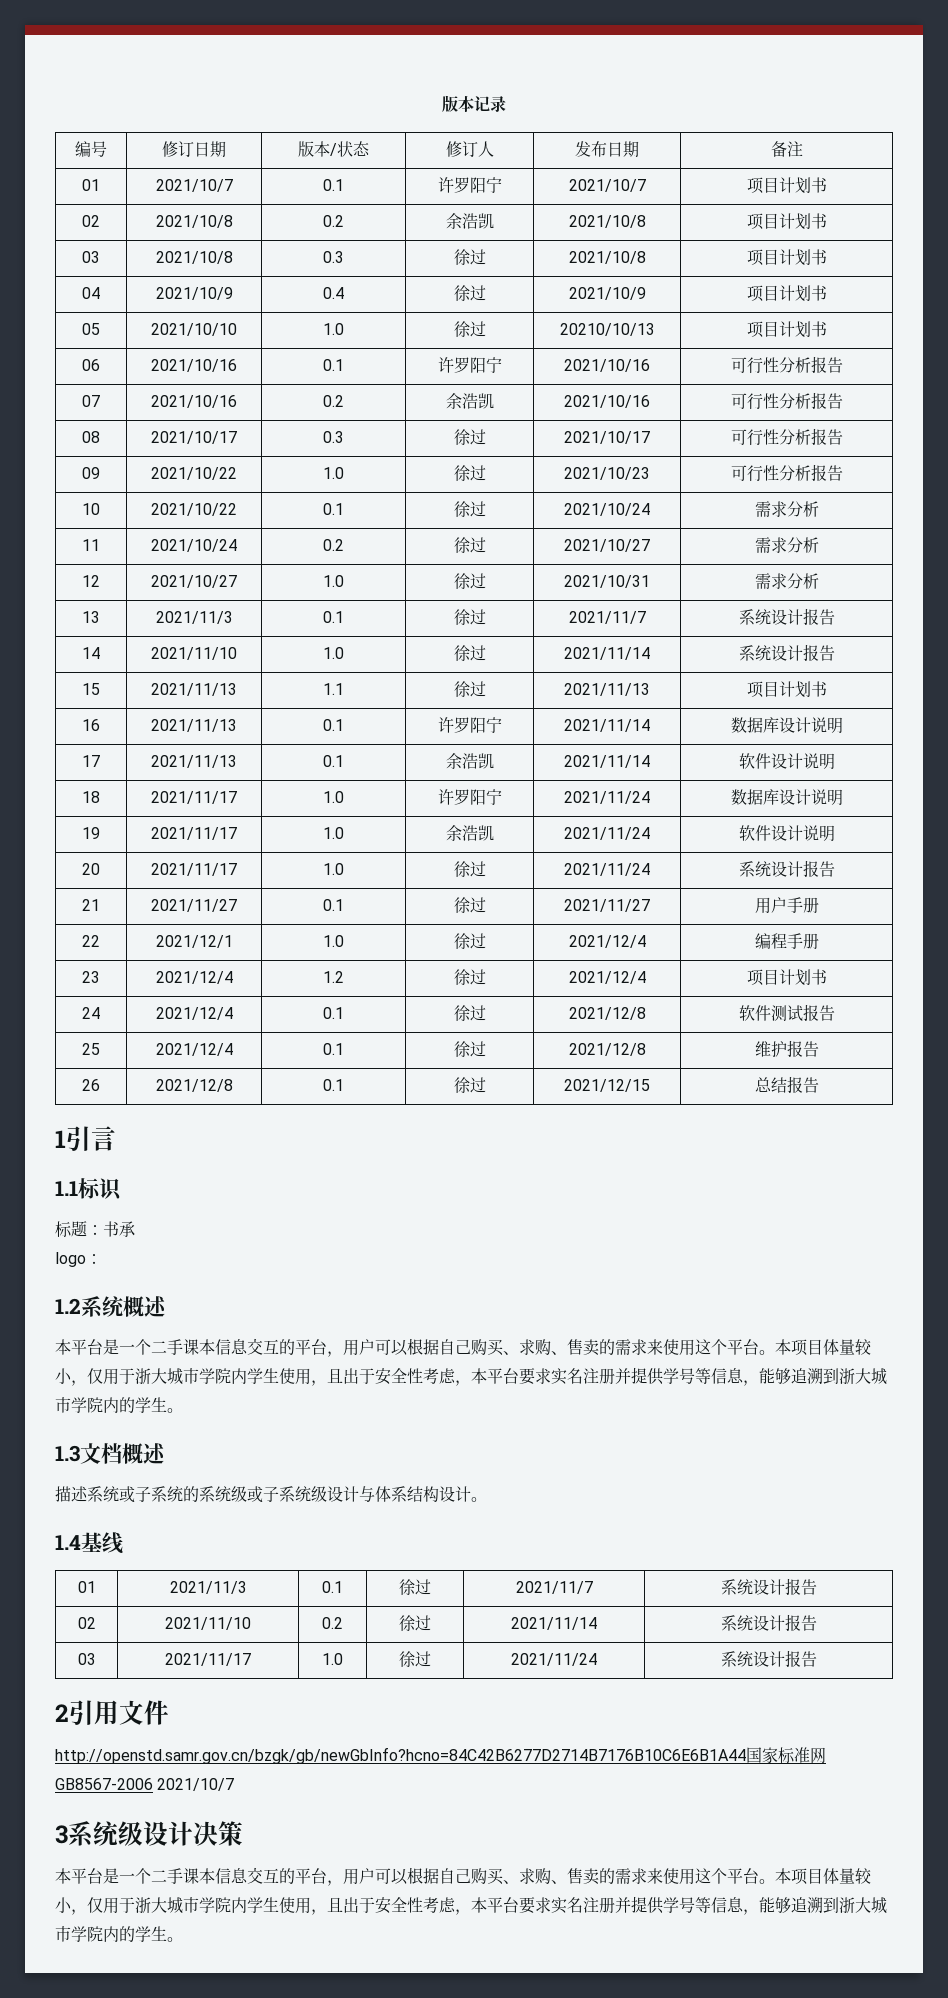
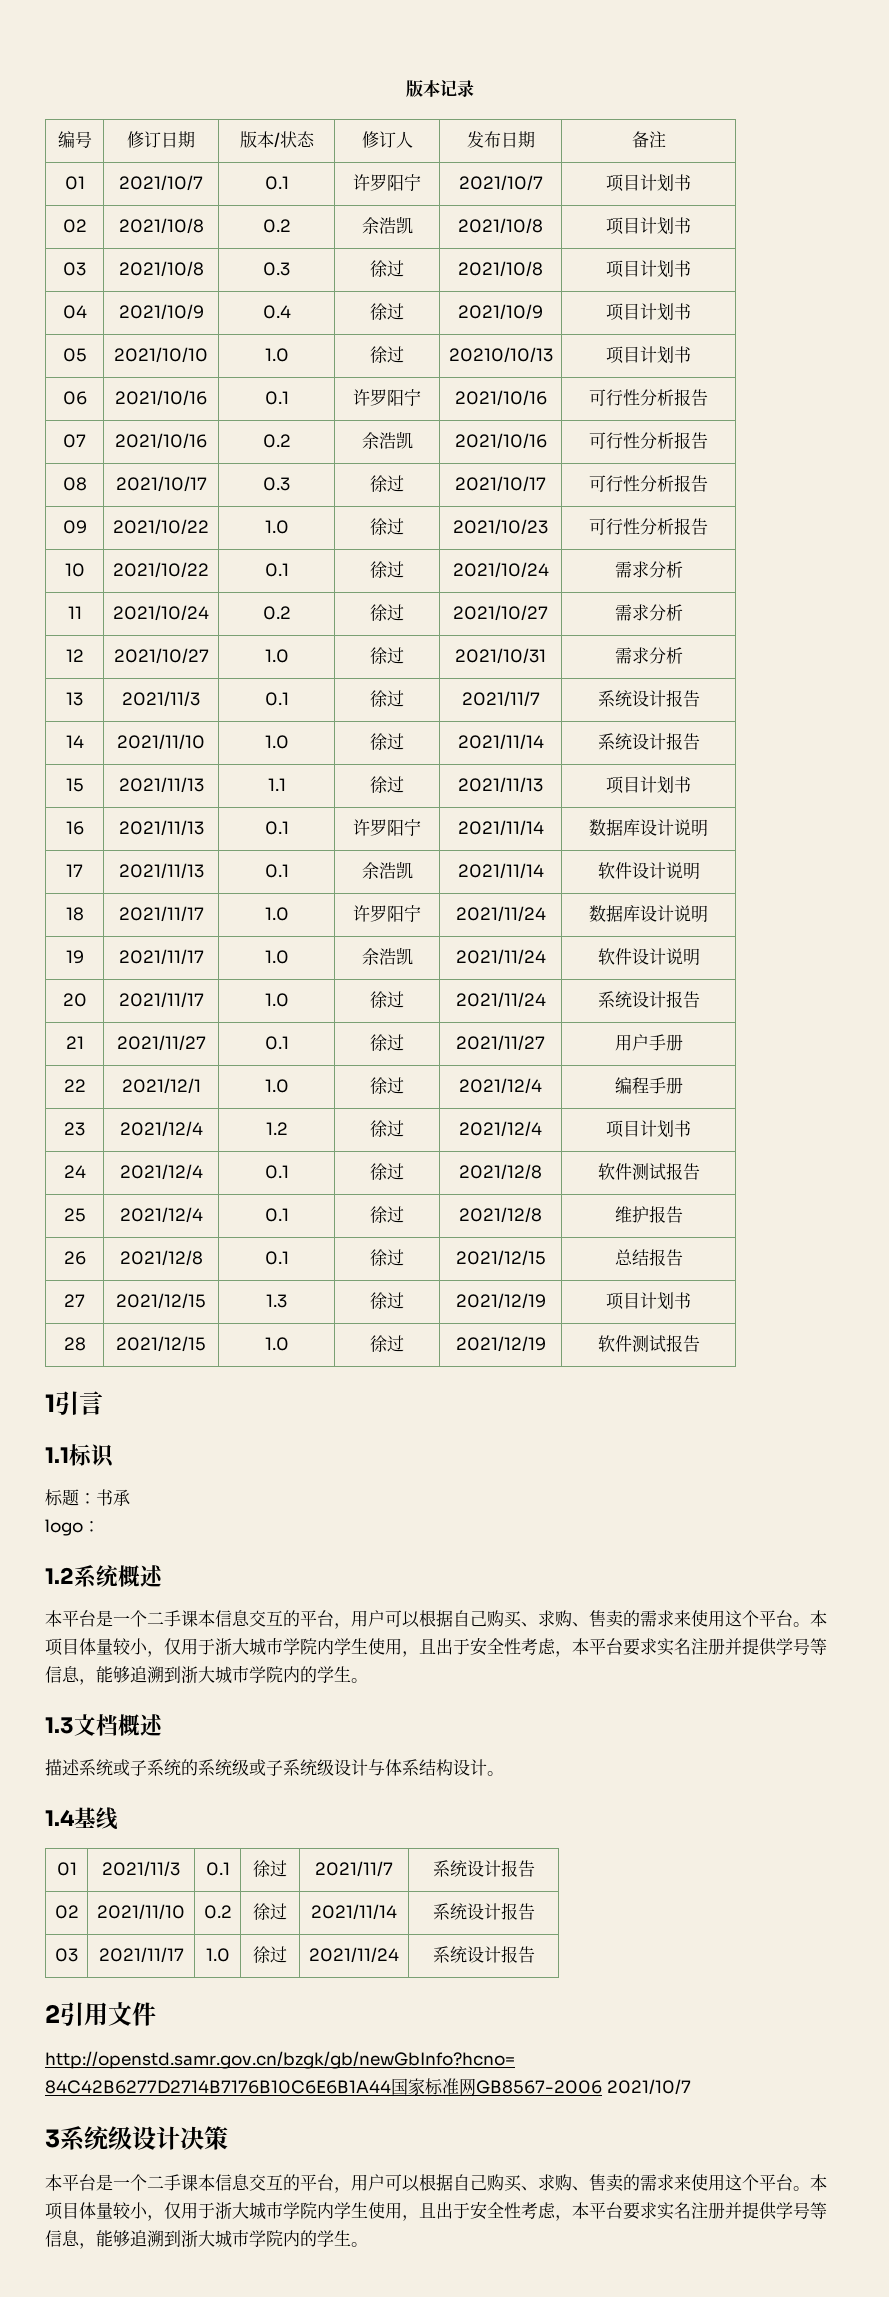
(819, 1085) none -> [64,1294,85,1307] [116,1293,206,1309] [266,1294,287,1308] [370,1292,404,1310] [455,1293,546,1309] [606,1292,691,1310] [63,1337,86,1351] [116,1336,206,1352] [264,1337,289,1351] [370,1335,404,1353] [455,1336,546,1352] [597,1335,700,1353] // 27 | 2021/12/15 | 1.3 | 徐过 | 2021/12/19 | 项目计划书 // 28 | 2021/12/15 | 1.0 | 徐过 | 2021/12/19 | 软件测试报告

